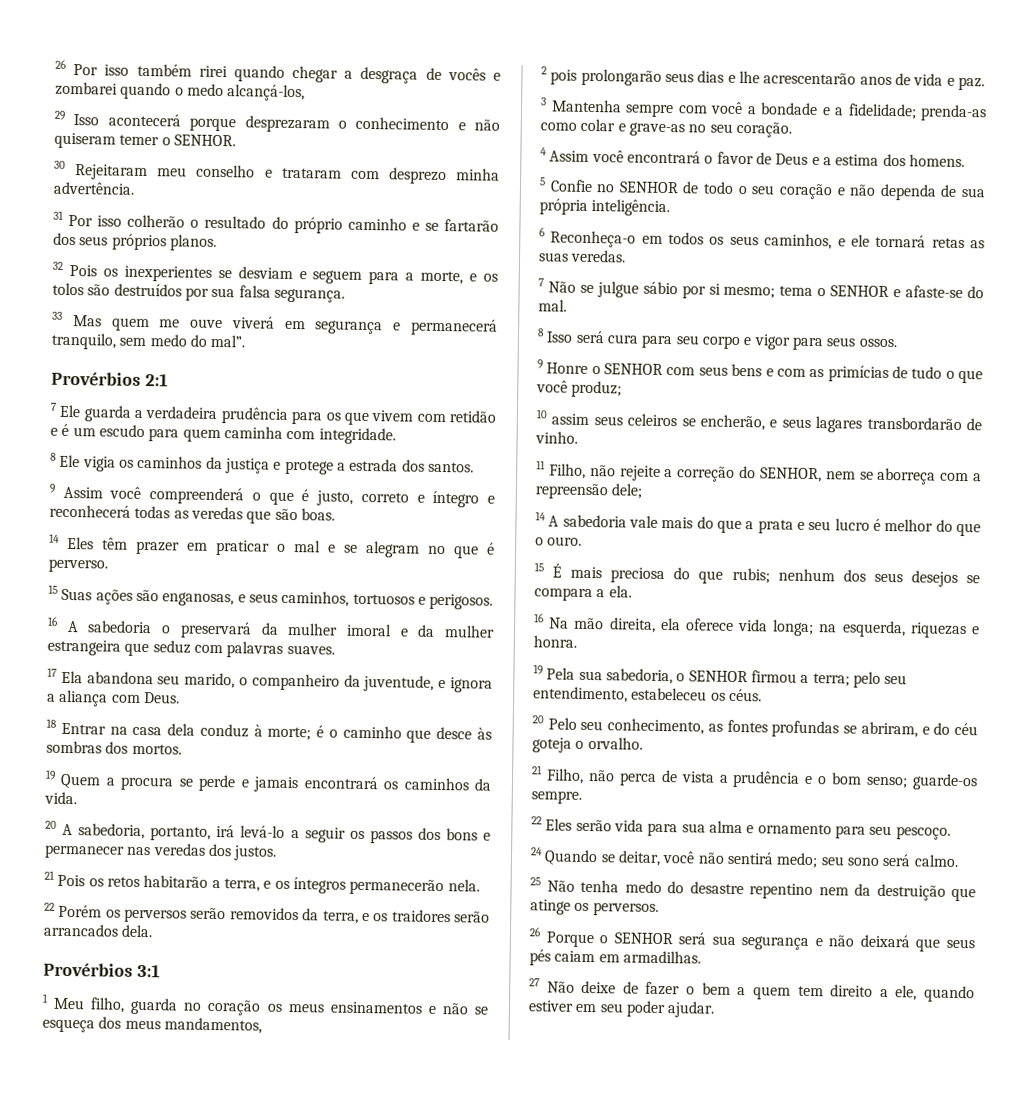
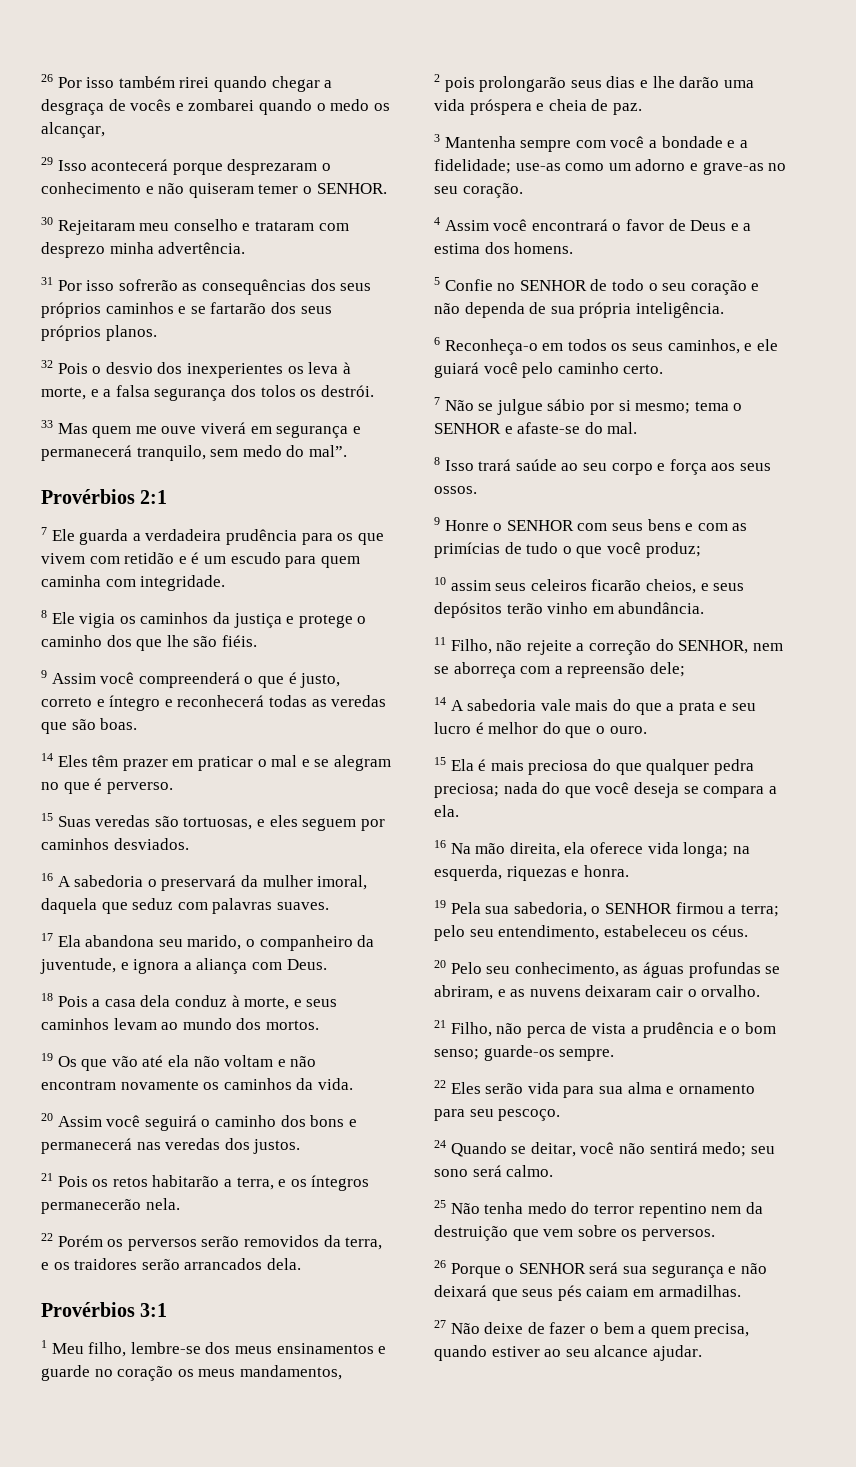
[227,84,306,102] alcançá-los, -> [373,103,390,111] [41,122,105,138] os alcançar,
[127,214,407,234] colherão o resultado do próprio caminho -> [118,279,372,295] [41,302,174,318] sofrerão as consequências dos seus próprios caminhos
[102,265,499,285] [52,282,345,303] os inexperientes se desviam e seguem para a morte, e os tolos são destruídos por sua falsa segurança. -> [92,362,351,378] [41,385,374,401] o desvio dos inexperientes os leva à morte, e a falsa segurança dos tolos os destrói.
[336,458,474,473] a estrada dos santos. -> [357,616,367,624] [41,635,257,651] o caminho dos que lhe são fiéis.
[95,589,494,610] ações são enganosas, e seus caminhos, tortuosos e perigosos. -> [95,815,385,831] [41,838,189,850] veredas são tortuosas, e eles seguem por caminhos desviados.
[345,623,495,638] [47,639,121,656] imoral e da mulher estrangeira -> [317,875,368,890] [41,898,97,914] imoral, daquela
[60,722,128,735] Entrar na -> [57,996,101,1007] Pois a
[267,725,493,743] [46,740,182,755] [45,769,379,793] morte; é o caminho que desce às sombras dos mortos. // 19 Quem a procura se perde e jamais encontrará -> [244,997,338,1010] [41,1018,319,1030] [41,1053,317,1071] [41,1080,199,1090] morte, e seus caminhos levam ao mundo dos mortos. // 19 Os que vão até ela não voltam e não encontram novamente
[62,823,413,844] A sabedoria, portanto, irá levá-lo a seguir os passos -> [57,1115,276,1131] Assim você seguirá o caminho
[44,844,125,859] permanecer -> [41,1138,132,1154] permanecerá
[130,997,489,1016] [42,1016,122,1033] guarda no coração os meus ensinamentos e não se esqueça dos -> [130,1342,387,1354] [41,1365,194,1381] lembre-se dos meus ensinamentos e guarde no coração os
[763,72,955,86] acrescentarão anos de vida e -> [679,76,754,88] [434,99,609,115] darão uma vida próspera e cheia de
[920,104,987,122] [540,118,616,132] prenda-as como colar -> [515,159,686,171] use-as como um adorno
[875,234,986,249] [538,249,627,263] tornará retas as suas veredas. -> [434,362,664,378] guiará você pelo caminho certo.
[575,330,674,349] será cura para -> [478,459,579,471] trará saúde ao
[753,334,823,351] vigor para -> [669,459,736,475] força aos
[681,414,982,433] [535,431,578,444] se encherão, e seus lagares transbordarão de vinho. -> [591,579,745,594] [434,602,705,618] ficarão cheios, e seus depósitos terão vinho em abundância.
[552,563,563,578] É -> [450,759,487,771] Ela é
[731,567,958,587] rubis; nenhum dos seus desejos -> [646,759,754,775] [434,782,679,798] qualquer pedra preciosa; nada do que você deseja
[726,719,768,733] fontes -> [642,962,684,978] águas
[933,722,979,736] [532,737,572,753] do céu goteja -> [510,985,683,997] as nuvens deixaram cair
[689,881,744,895] desastre -> [593,1204,634,1214] terror
[530,899,571,915] atinge -> [543,1225,617,1237] vem sobre
[797,984,976,1003] [528,1000,666,1018] tem direito a ele, quando estiver em seu poder -> [694,1323,750,1338] [434,1345,649,1361] precisa, quando estiver ao seu alcance

